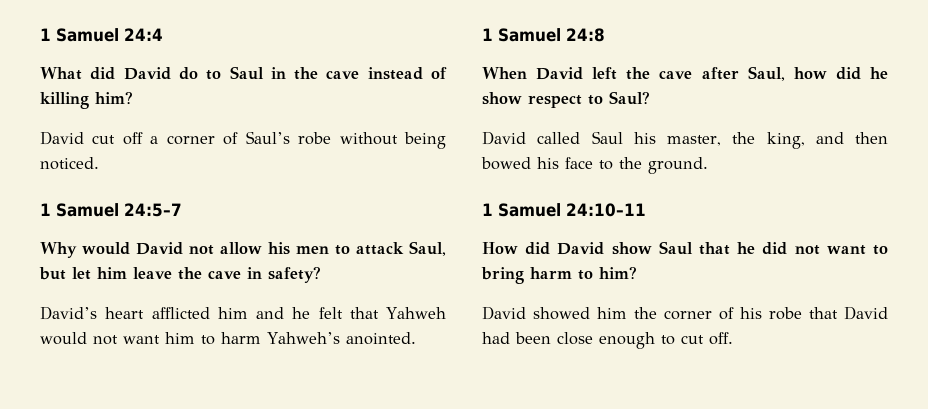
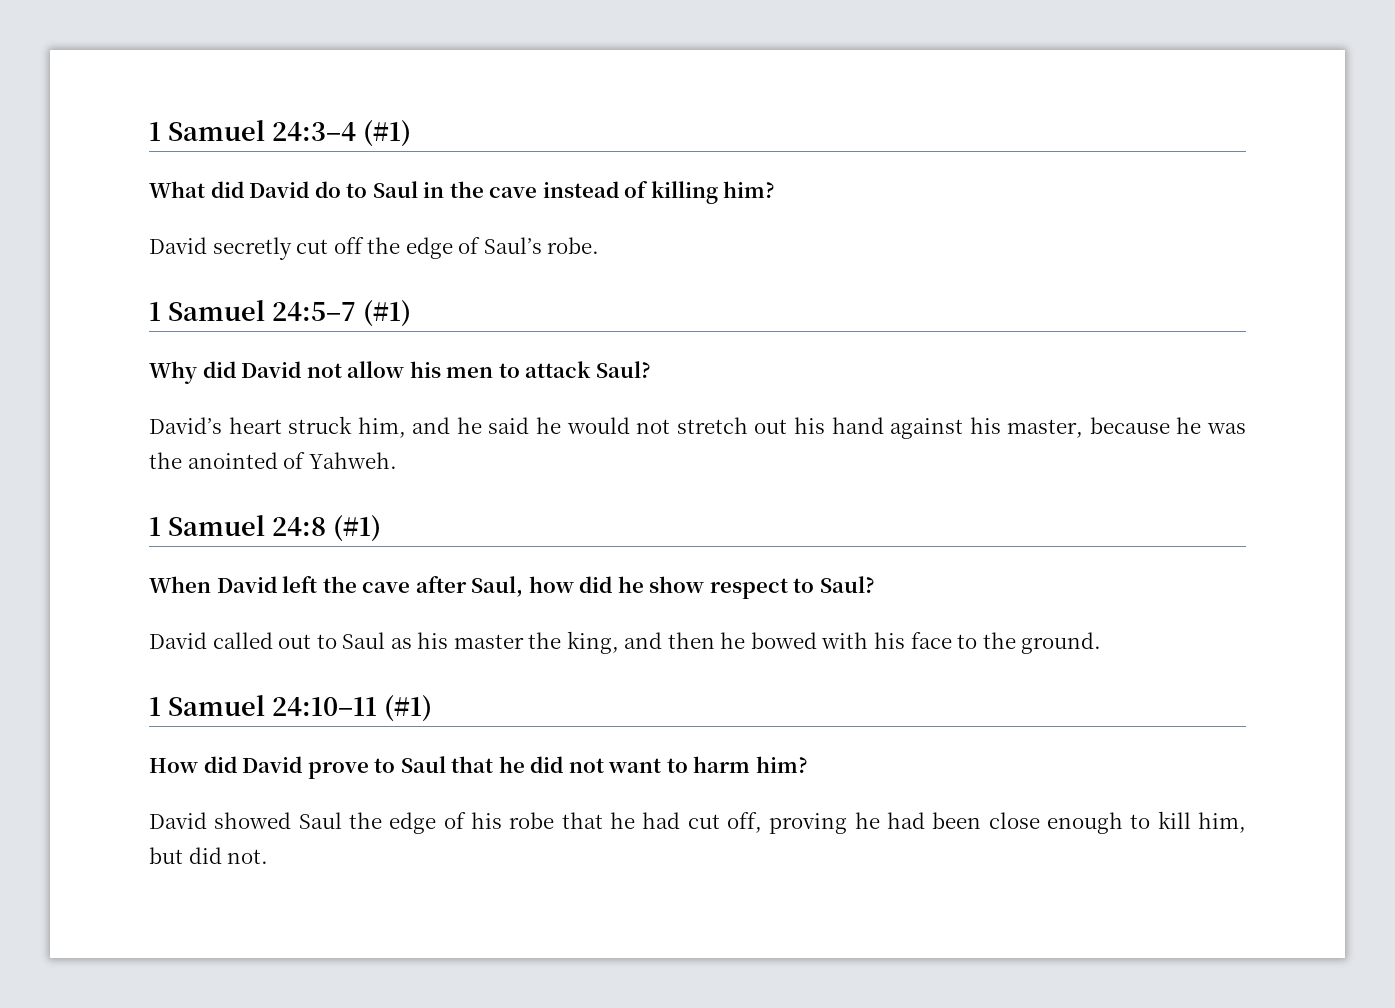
[40,28,163,42] 1 Samuel 24:4 -> [149,120,411,147] 1 Samuel 24:3–4 (#1)
(84, 138) none -> [212,237,292,260] secretly
[150,131,447,149] [40,157,99,170] a corner of Saul’s robe without being noticed. -> [367,237,600,259] the edge of Saul’s robe.
(182, 210) none -> [362,300,411,327] (#1)
[82,242,130,255] would -> [202,361,236,378] did
[409,241,446,256] [39,266,321,283] [40,306,447,320] [40,332,416,345] Saul, but let him leave the cave in safety? // David’s heart afflicted him and he felt that Yahweh would not want him to harm Yahweh’s anointed. -> [595,361,651,378] [149,416,1246,439] [149,452,397,469] Saul? // David’s heart struck him, and he said he would not stretch out his hand against his master, because he was the anointed of Yahweh.
(605, 35) none -> [332,515,381,542] (#1)
[591,131,721,146] Saul his master, -> [278,632,524,649] out to Saul as his master
[481,157,531,170] bowed -> [720,632,869,649] he bowed with
(646, 210) none -> [383,695,432,722] (#1)
[611,242,652,255] show -> [307,758,396,779] prove to
[481,267,593,284] bring harm to -> [693,756,751,773] harm
[597,307,712,320] him the corner -> [298,812,437,834] Saul the edge
[844,306,888,320] David -> [610,812,880,834] he had cut off, proving he
[681,332,733,345] cut off. -> [1157,811,1247,833] [149,847,269,864] kill him, but did not.

